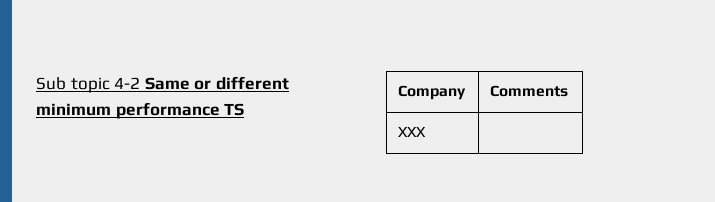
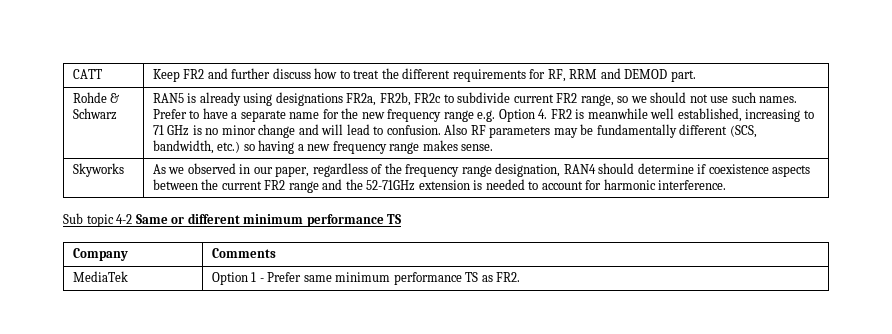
(36, 83) none -> [72,69,102,79] [152,68,696,82] [72,92,120,103] [72,108,117,120] [152,92,798,106] [152,108,814,122] [152,124,757,138] [152,140,494,154] [72,163,124,177] [152,163,811,177] [152,179,727,193] CATT | Keep FR2 and further discuss how to treat the different requirements for RF, RRM and DEMOD part. // Rohde & Schwarz | RAN5 is already using designations FR2a, FR2b, FR2c to subdivide current FR2 range, so we should not use such names. Prefer to have a separate name for the new frequency range e.g. Option 4. FR2 is meanwhile well established, increasing to 71 GHz is no minor change and will lead to confusion. Also RF parameters may be fundamentally different (SCS, bandwidth, etc.) so having a new frequency range makes sense. // Skyworks | As we observed in our paper, regardless of the frequency range designation, RAN4 should determine if coexistence aspects between the current FR2 range and the 52-71GHz extension is needed to account for harmonic interference. //
[398,126,427,137] XXX | -> [72,271,128,282] [211,272,521,285] MediaTek | Option 1 - Prefer same minimum performance TS as FR2.

